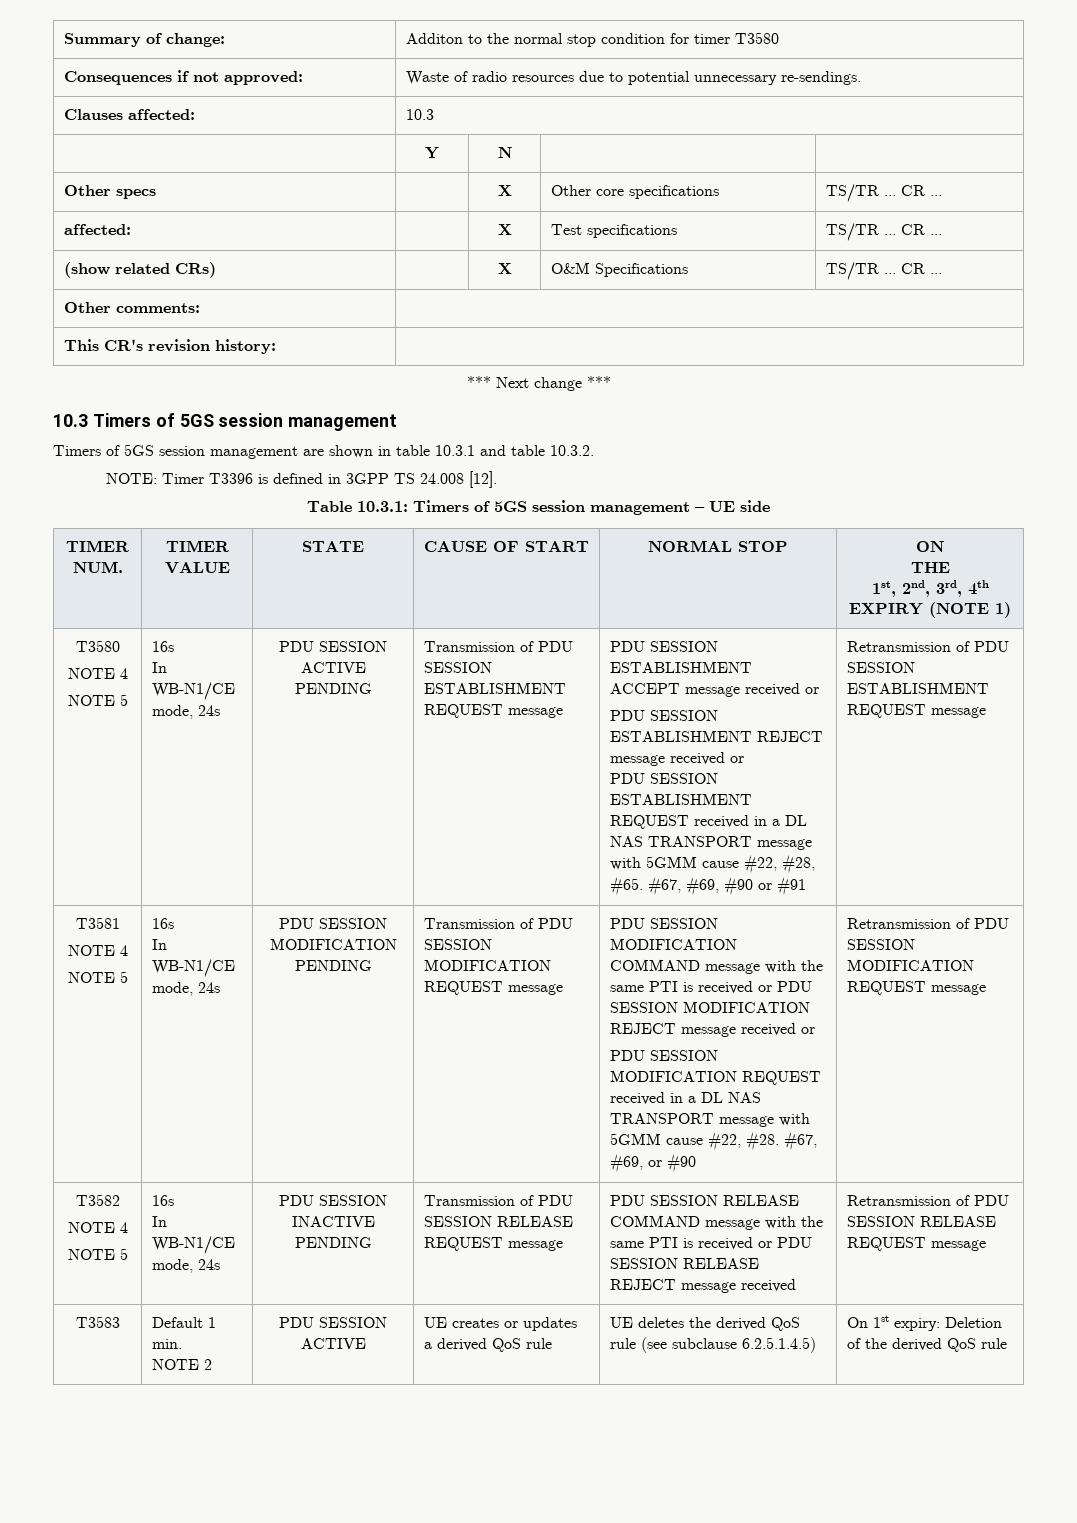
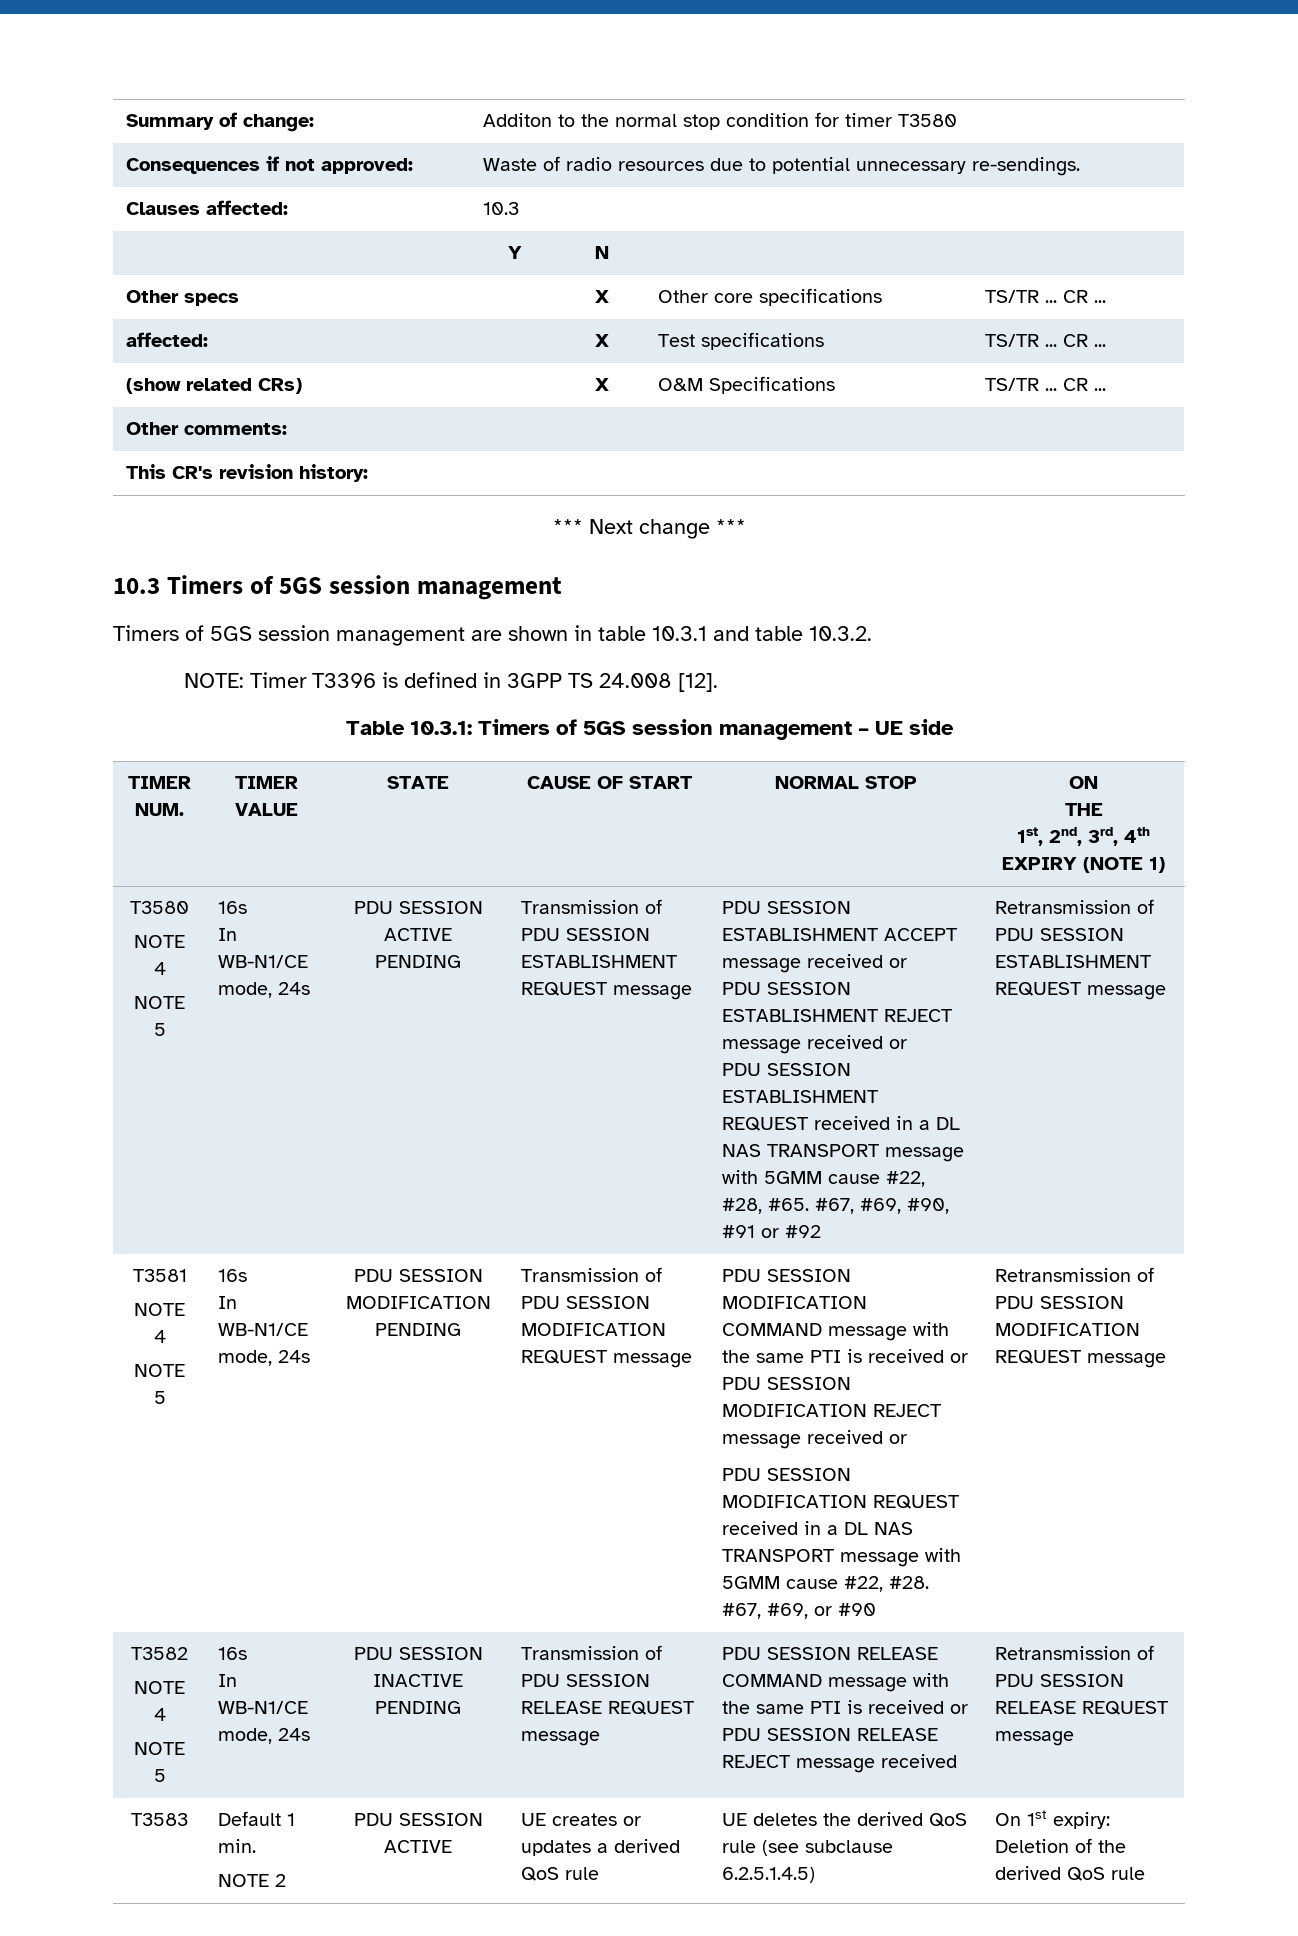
[723,876,806,896] #90 or #91 -> [907,1198,950,1214] [722,1225,822,1238] #90, #91 or #92

